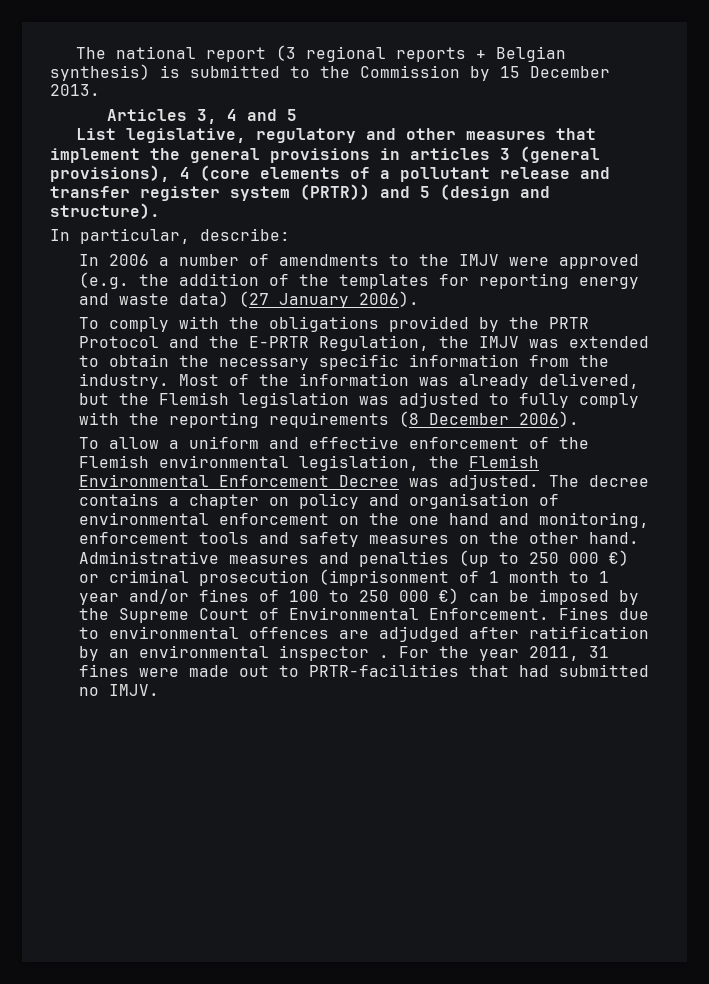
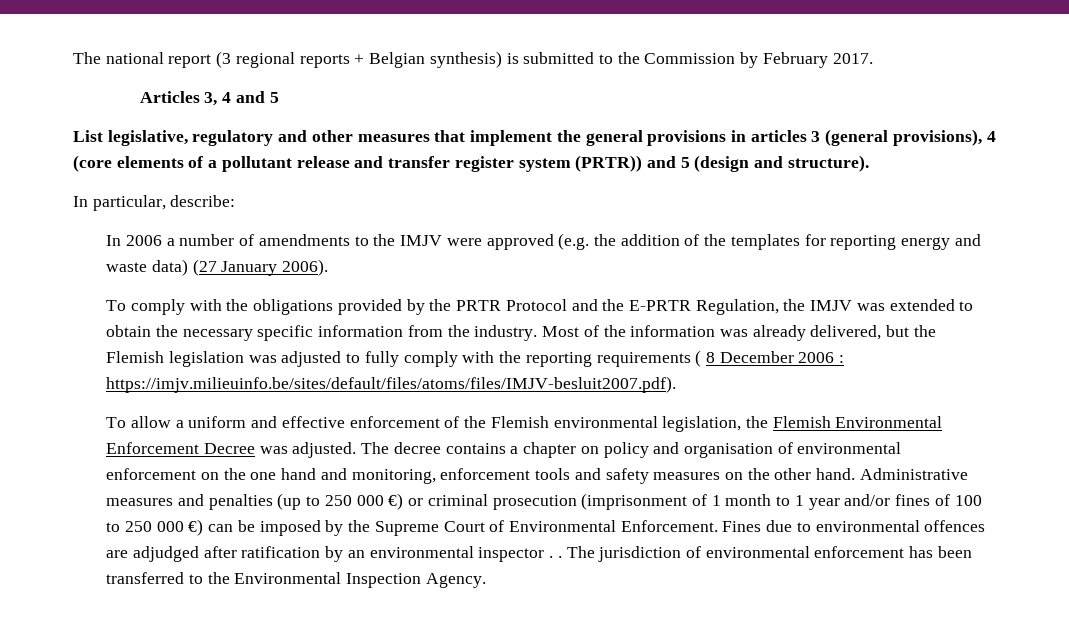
[500,66,610,78] [50,84,100,96] 15 December 2013. -> [762,52,873,68] February 2017.
[398,411,579,427] (8 December 2006). -> [695,350,845,367] [106,376,677,393] ( 8 December 2006 : https://imjv.milieuinfo.be/sites/default/files/atoms/files/IMJV-besluit2007.pdf).
[398,646,609,661] [78,664,649,677] [78,684,159,696] For the year 2011, 31 fines were made out to PRTR-facilities that had submitted no IMJV. -> [557,546,972,562] [106,572,486,588] . The jurisdiction of environmental enforcement has been transferred to the Environmental Inspection Agency.

